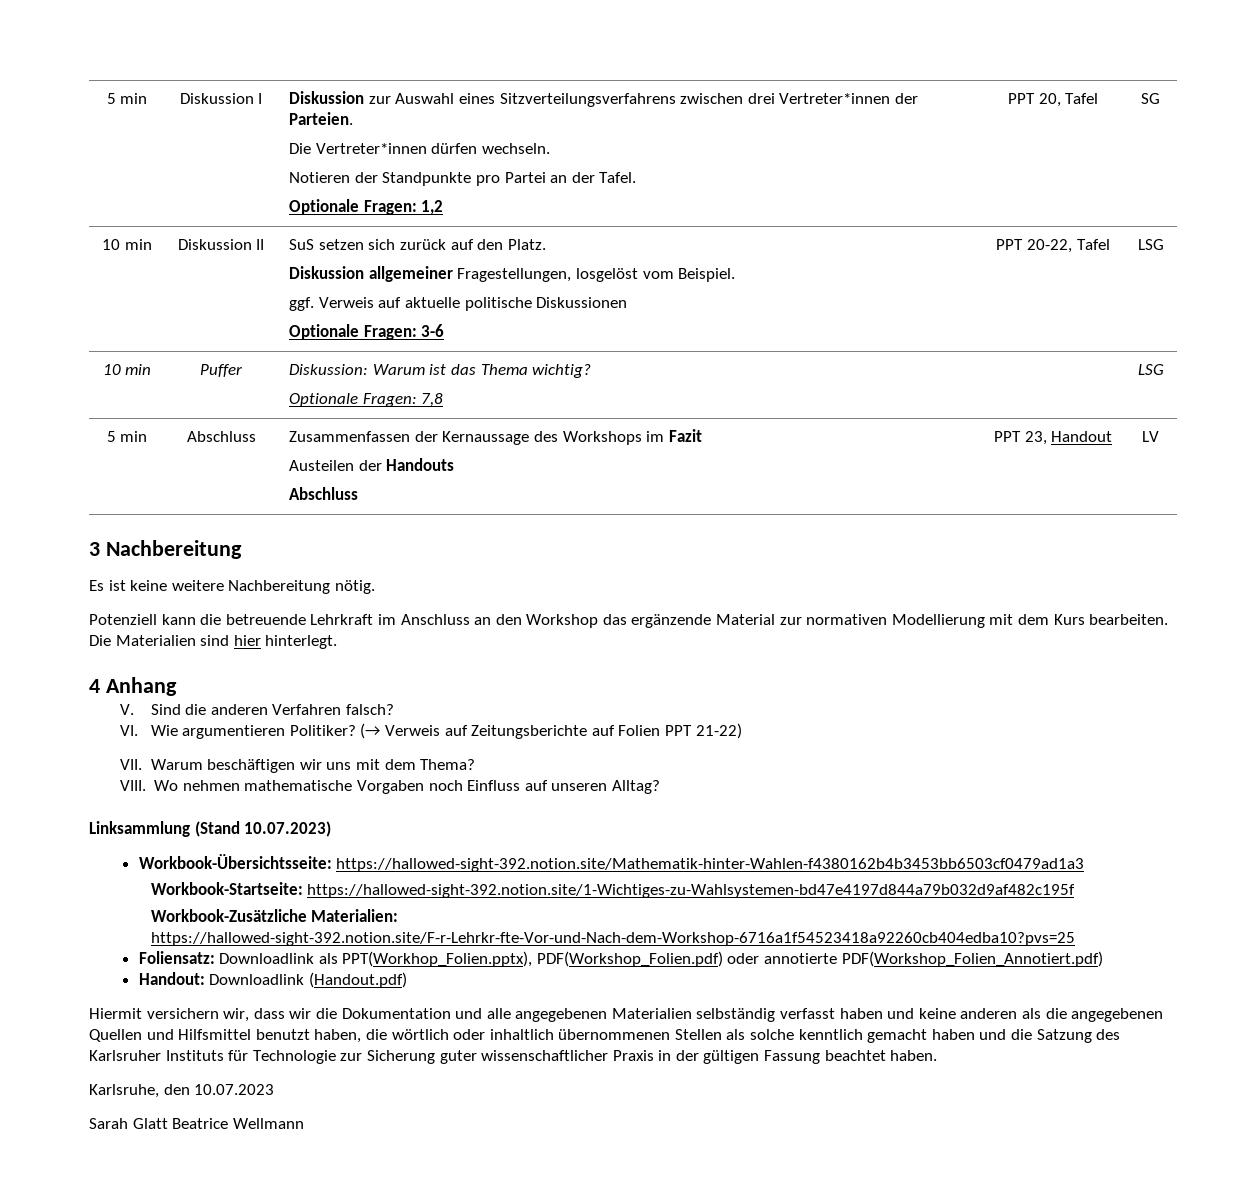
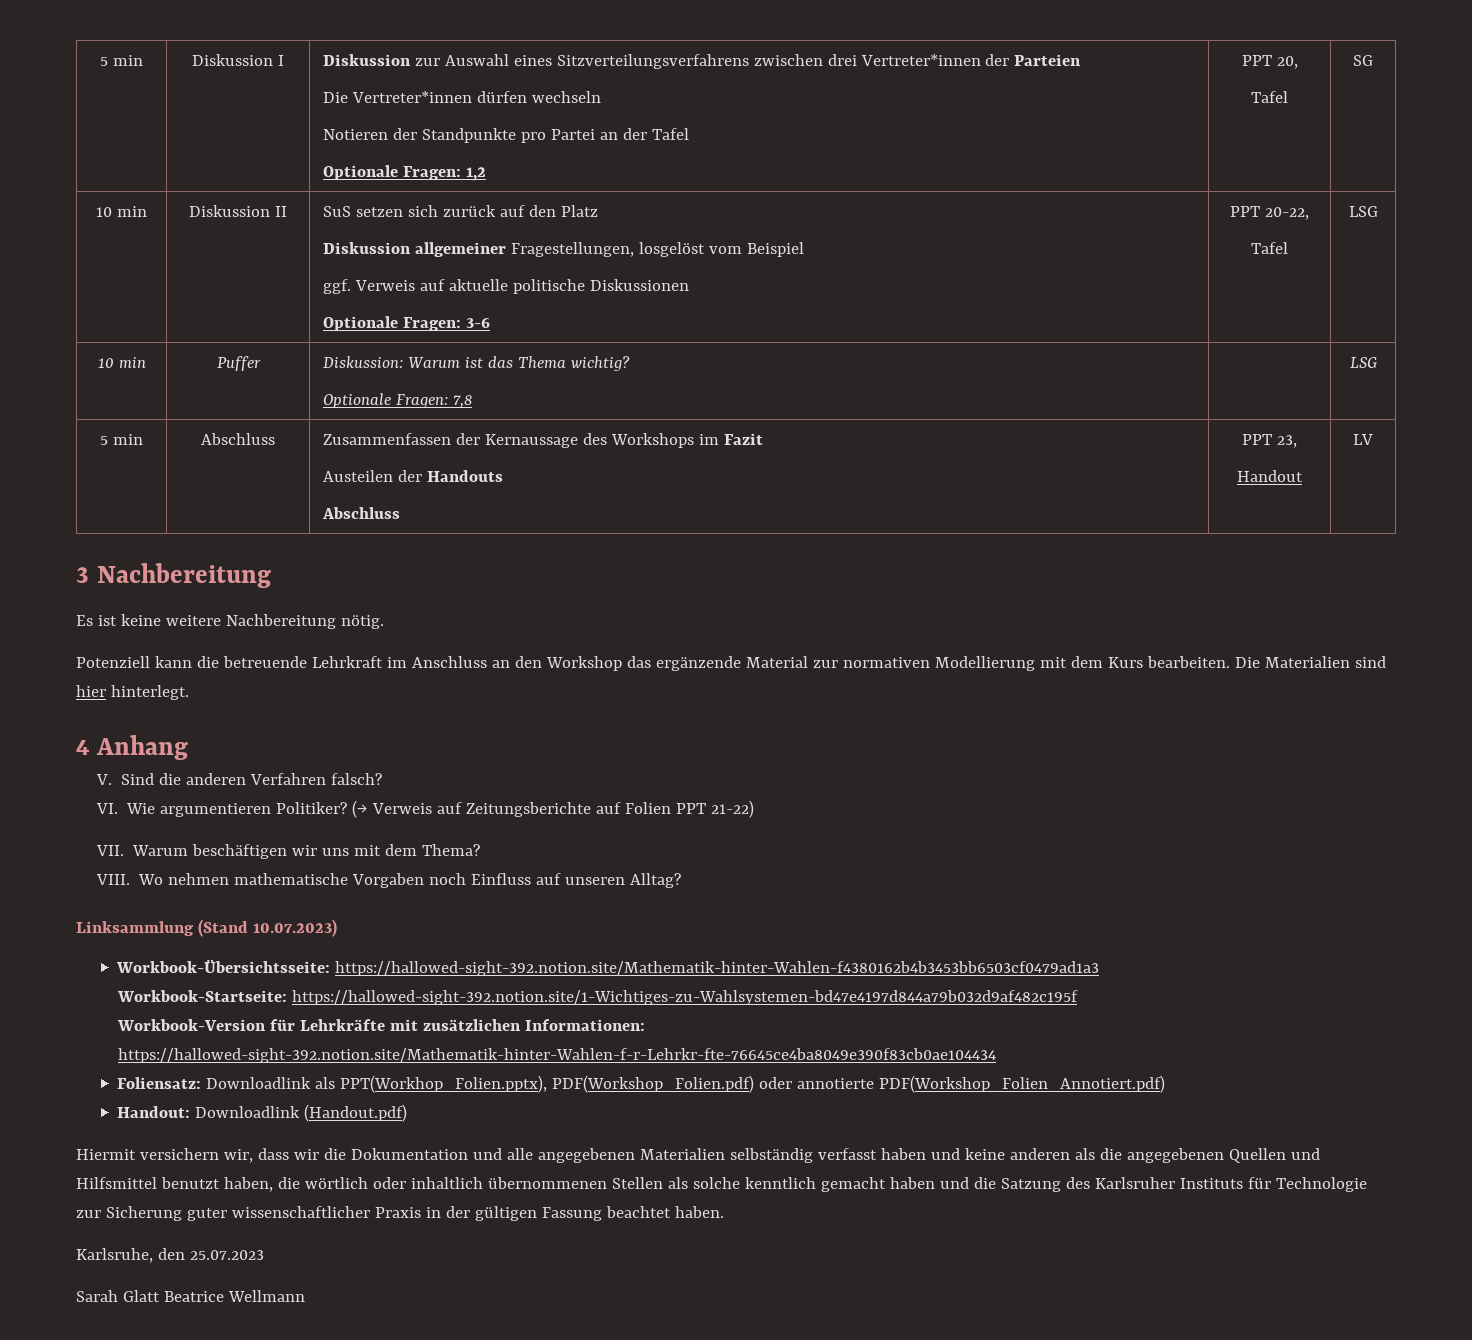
[289,112,354,125] Parteien. -> [1014,54,1082,66] Parteien
[482,143,551,154] wechseln. -> [531,91,601,103] wechseln
[599,172,637,183] Tafel. -> [651,128,689,140] Tafel
(1061, 100) none -> (1298, 62) //
[507,239,546,250] Platz. -> [560,205,598,217] Platz
[678,268,736,282] Beispiel. -> [746,242,804,257] Beispiel
(1072, 246) none -> (1309, 213) //
(1047, 438) none -> (1297, 441) //
[150,909,399,922] [150,932,1075,946] Workbook-Zusätzliche Materialien: https://hallowed-sight-392.notion.site/F-r-Lehrkr-fte-Vor-und-Nach-dem-Workshop-6716a1f54523418a92260cb404edba10?pvs=25 -> [116,1019,645,1031] [117,1048,996,1063] Workbook-Version für Lehrkräfte mit zusätzlichen Informationen: https://hallowed-sight-392.notion.site/Mathematik-hinter-Wahlen-f-r-Lehrkr-fte-76645ce4ba8049e390f83cb0ae104434
[194,1084,275,1095] 10.07.2023 -> [189,1250,264,1260] 25.07.2023

